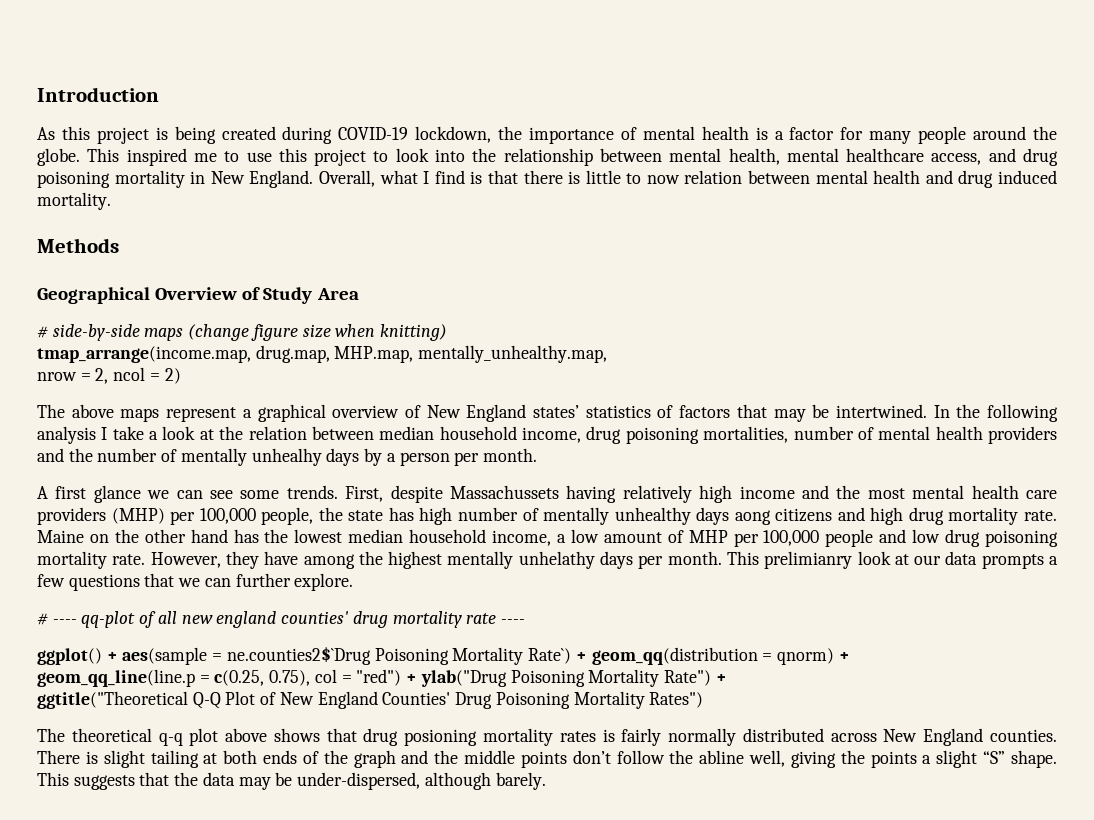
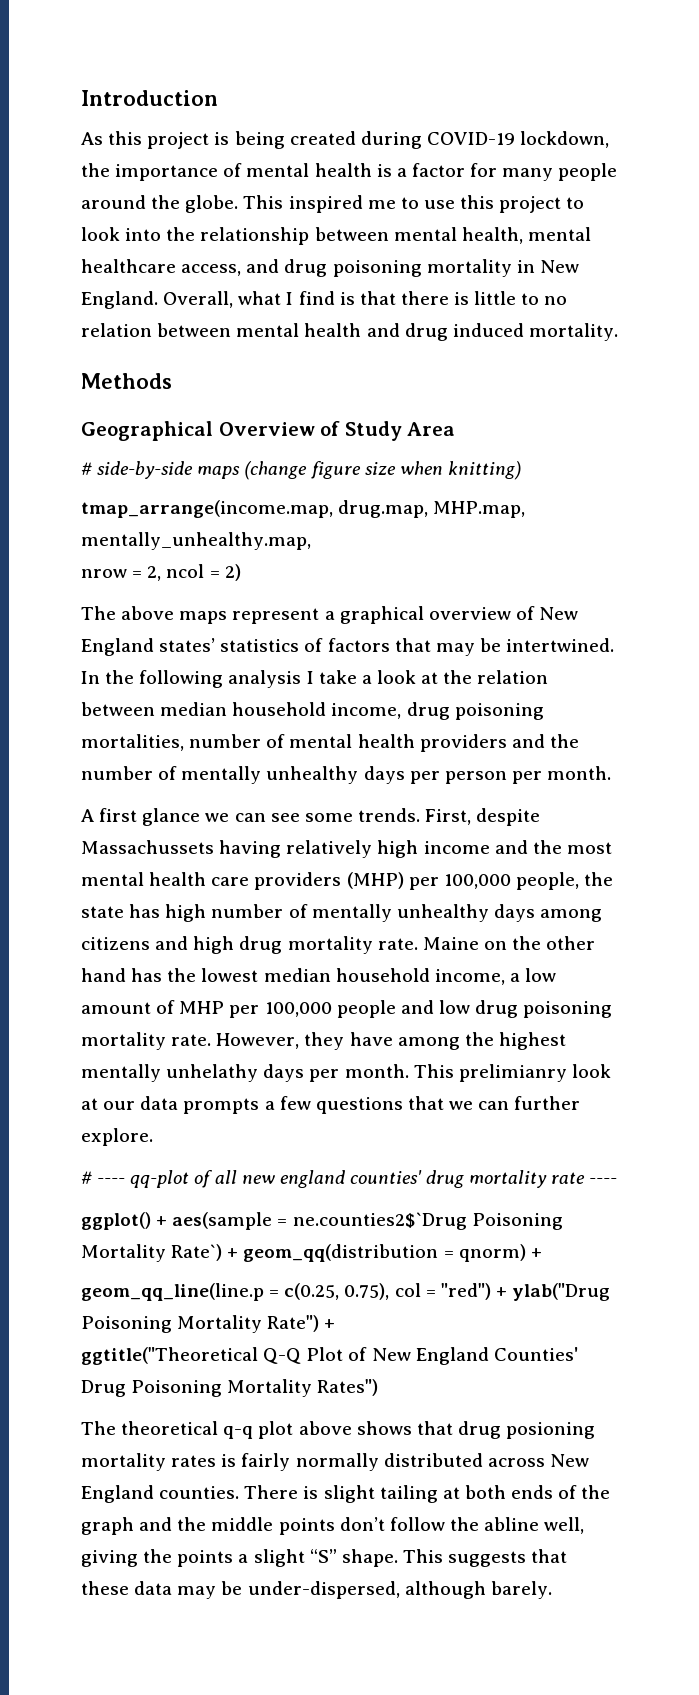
[646,175,680,184] now -> [544,296,568,305] no
[251,448,396,466] unhealhy days by a -> [266,766,440,784] unhealthy days per
[734,510,771,525] aong -> [540,909,603,922] among
[174,772,199,786] the -> [81,1581,129,1595] these

